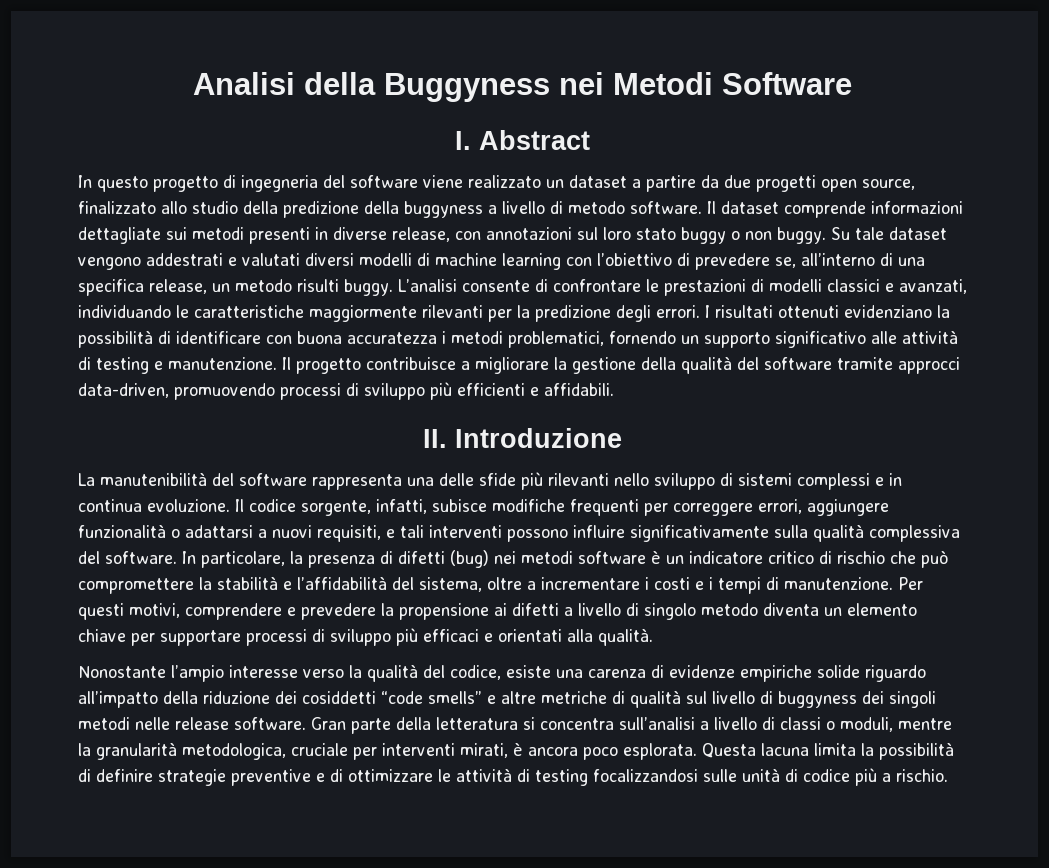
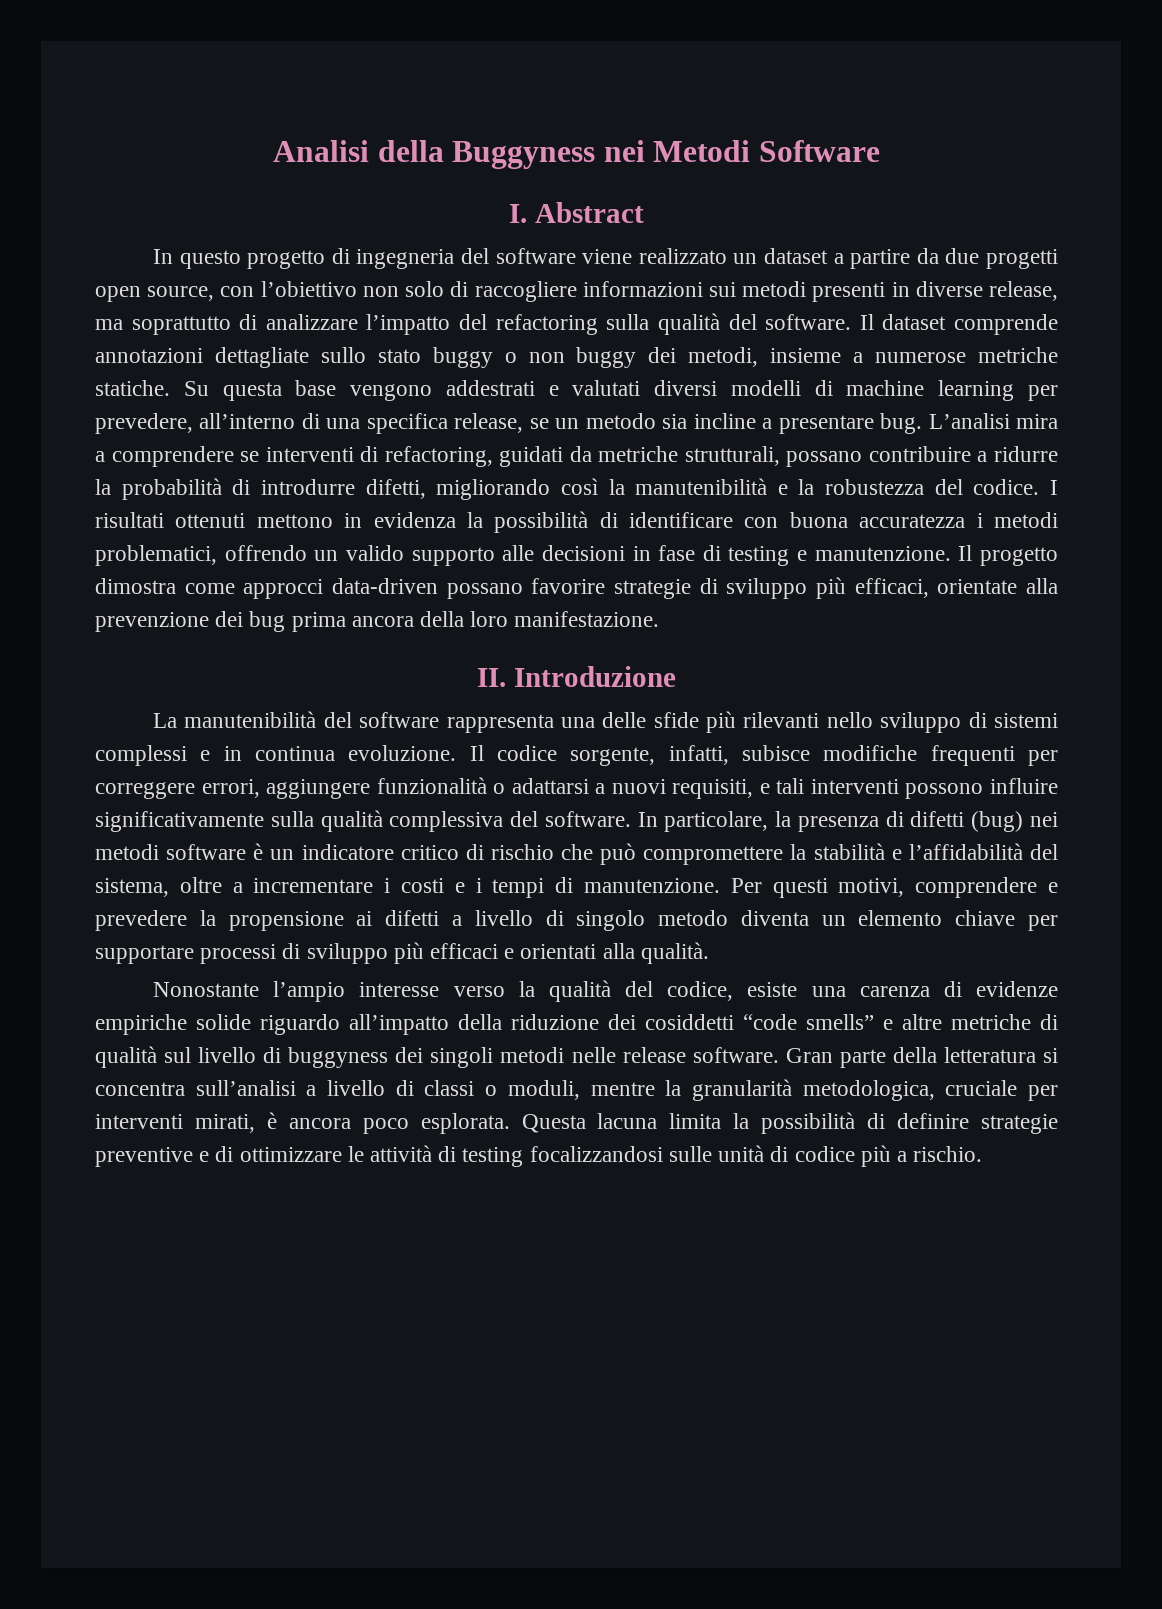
[78,201,963,218] [78,227,161,244] finalizzato allo studio della predizione della buggyness a livello di metodo software. Il dataset comprende informazioni dettagliate -> [220,281,703,302] con l’obiettivo non solo di raccogliere informazioni
[455,227,947,244] con annotazioni sul loro stato buggy o non buggy. Su tale dataset -> [95,313,1059,335] [95,347,1058,368] [95,380,337,401] ma soprattutto di analizzare l’impatto del refactoring sulla qualità del software. Il dataset comprende annotazioni dettagliate sullo stato buggy o non buggy dei metodi, insieme a numerose metriche statiche. Su questa base
[566,253,796,270] con l’obiettivo di prevedere se, -> [1027,385,1058,401] [95,413,193,434] per prevedere,
(207, 286) none -> [529,418,549,429] se
[297,279,967,296] [78,305,932,322] risulti buggy. L’analisi consente di confrontare le prestazioni di modelli classici e avanzati, individuando le caratteristiche maggiormente rilevanti per la predizione degli errori. I risultati ottenuti evidenziano -> [662,413,1058,434] [95,446,1058,467] [95,478,1058,500] [95,512,456,528] sia incline a presentare bug. L’analisi mira a comprendere se interventi di refactoring, guidati da metriche strutturali, possano contribuire a ridurre la probabilità di introdurre difetti, migliorando così la manutenibilità e la robustezza del codice. I risultati ottenuti mettono in evidenza
[609,330,958,348] fornendo un supporto significativo alle attività -> [224,545,696,566] offrendo un valido supporto alle decisioni in fase
[366,356,960,374] [78,382,614,400] contribuisce a migliorare la gestione della qualità del software tramite approcci data-driven, promuovendo processi di sviluppo più efficienti e affidabili. -> [95,577,1058,599] [95,611,660,632] dimostra come approcci data-driven possano favorire strategie di sviluppo più efficaci, orientate alla prevenzione dei bug prima ancora della loro manifestazione.

